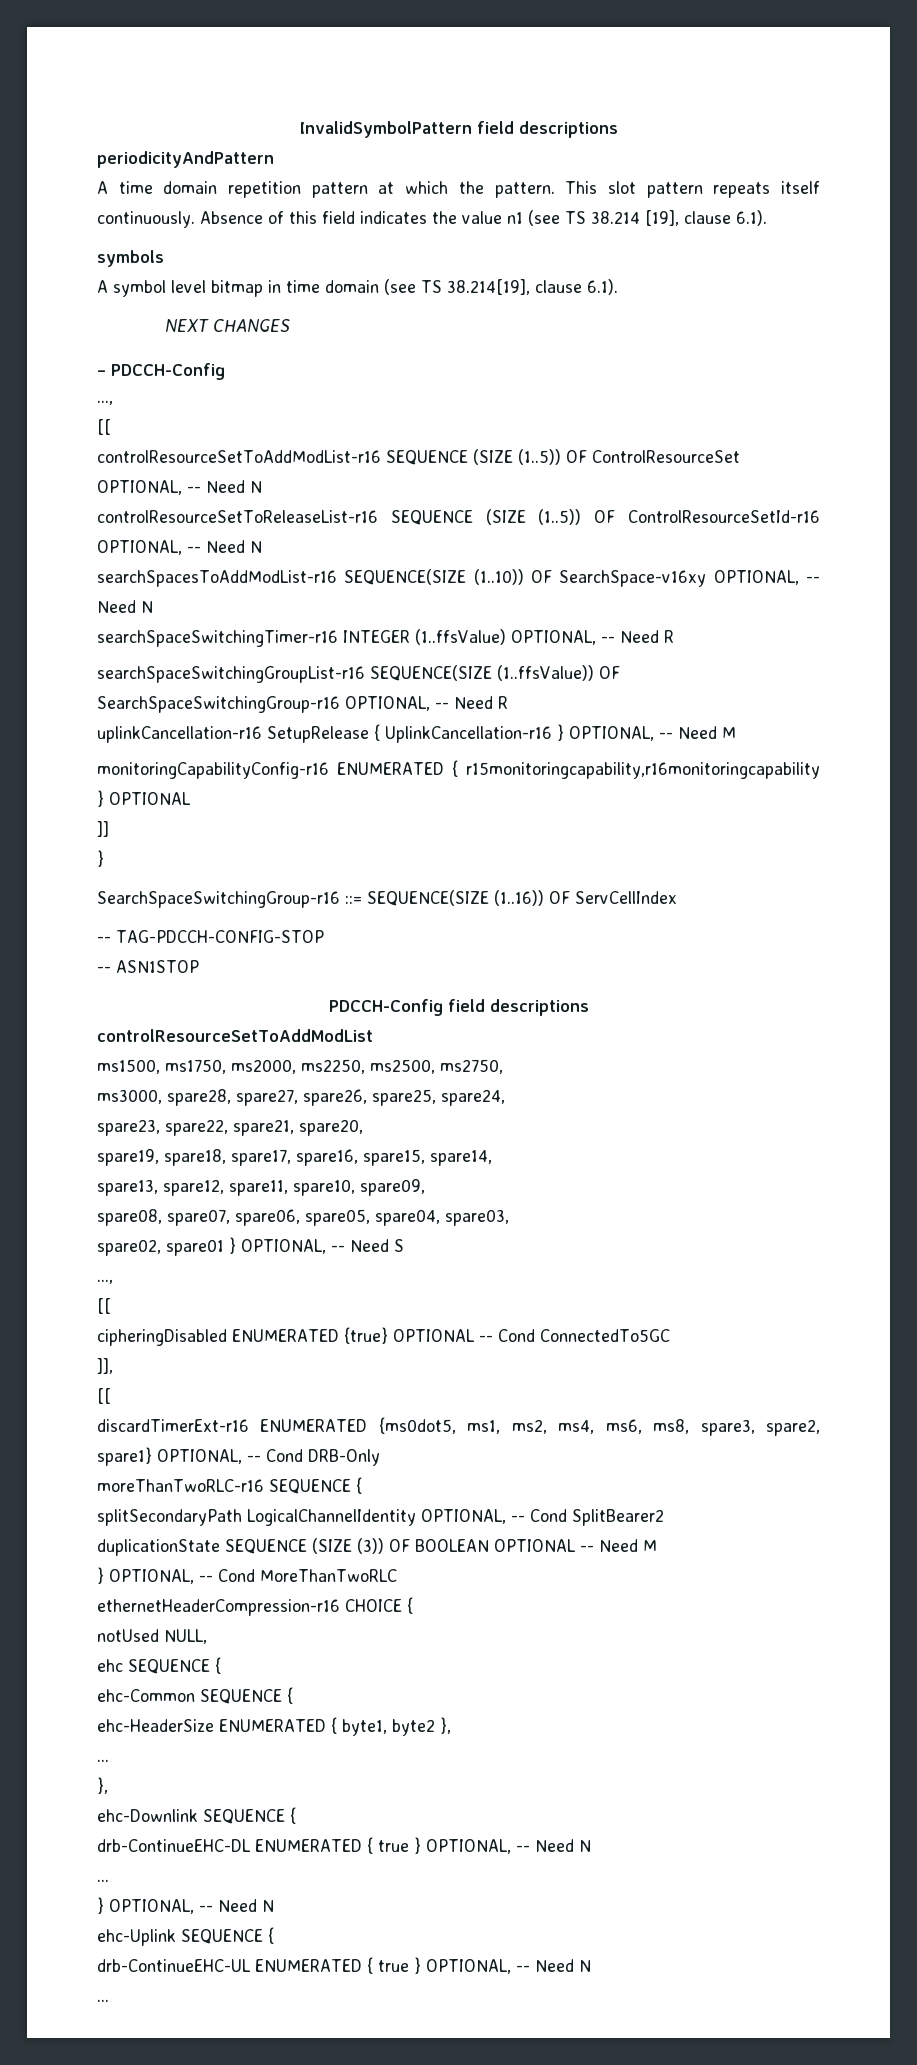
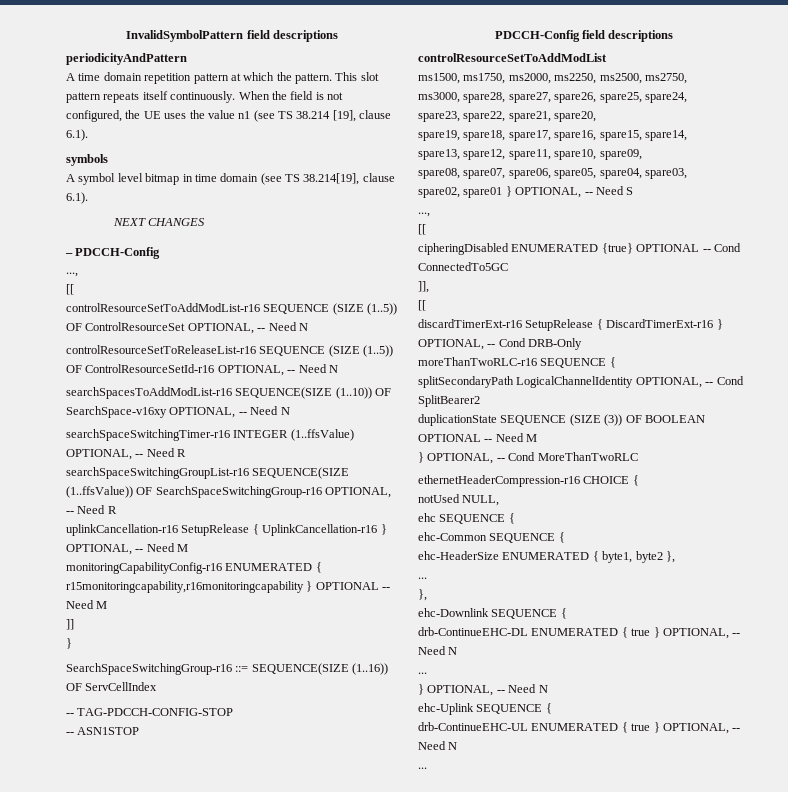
[200,211,427,224] Absence of this field indicates -> [238,91,343,100] [66,110,187,122] When the field is not configured, the UE uses
(191, 798) none -> [382,587,391,590] [66,600,108,609] -- Need M
[260,1417,821,1436] [97,1447,152,1466] ENUMERATED {ms0dot5, ms1, ms2, ms4, ms6, ms8, spare3, spare2, spare1} -> [525,319,723,331] SetupRelease { DiscardTimerExt-r16 }

